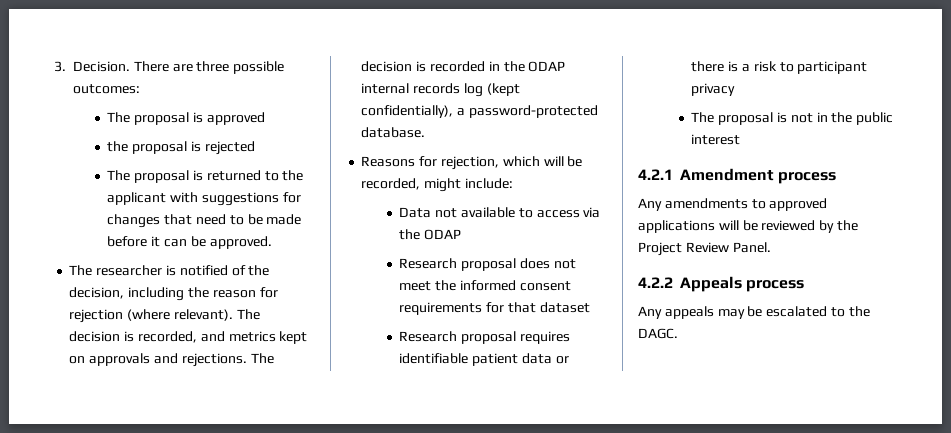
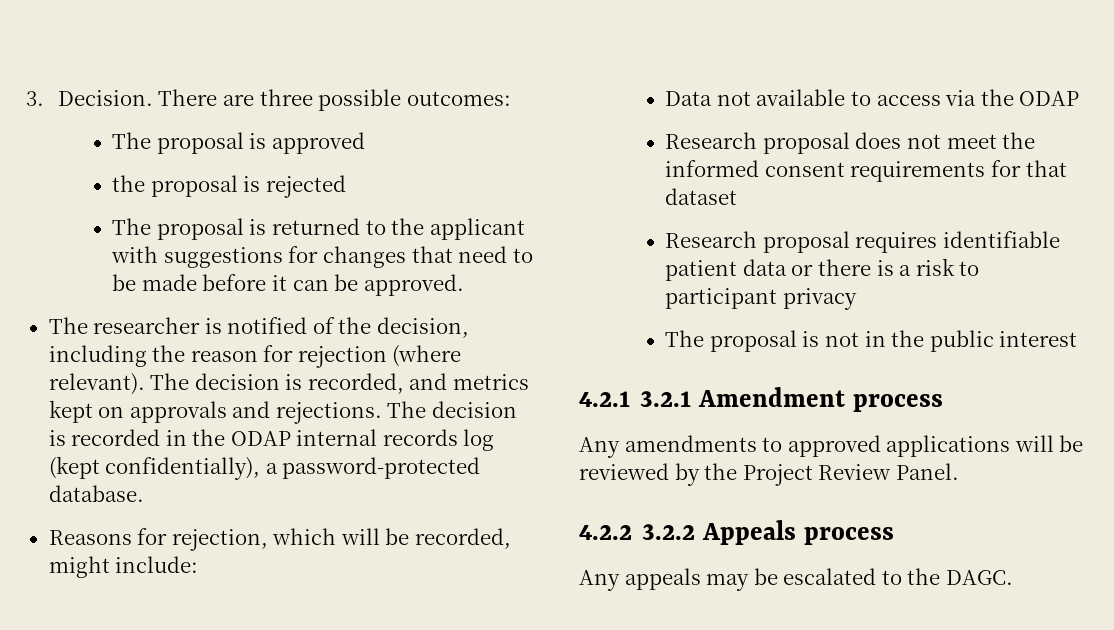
(673, 174) none -> [640,391,692,407] 3.2.1
(673, 282) none -> [642,524,696,540] 3.2.2

